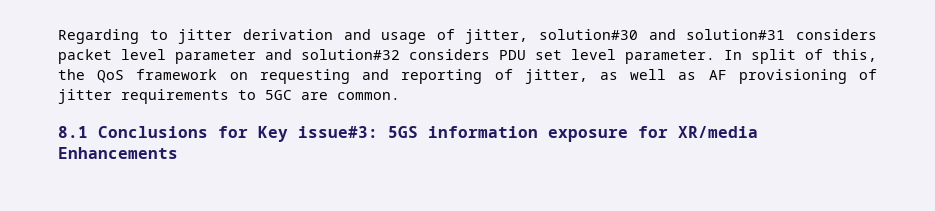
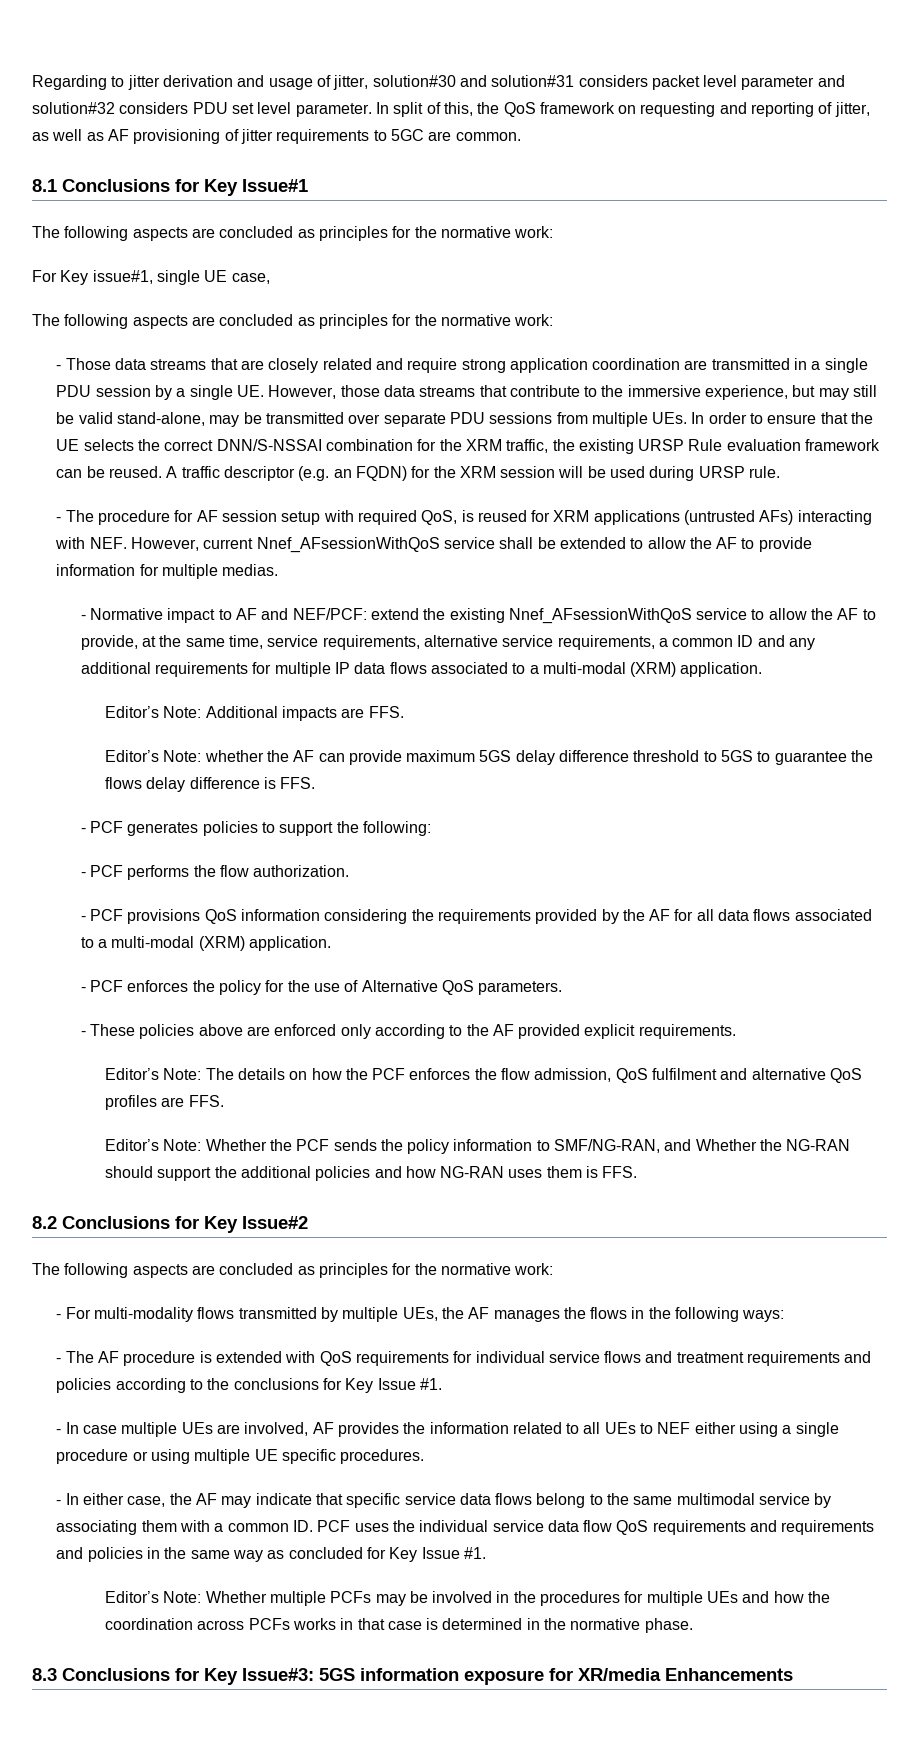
[298,126,378,138] issue#3: -> [242,179,308,192] [32,226,554,241] [32,270,270,285] [32,314,554,329] [56,358,868,373] [56,385,878,400] [56,412,874,427] [56,439,881,454] [56,466,781,481] [56,510,872,525] [55,537,812,553] [56,564,279,579] [80,608,876,624] [80,635,816,650] [80,662,763,677] [104,706,404,721] [104,750,874,765] [104,777,316,792] [80,821,431,836] [80,865,350,880] [80,909,872,924] [80,936,331,951] [80,980,563,995] [80,1024,736,1039] [104,1068,863,1083] [104,1095,224,1110] [104,1139,851,1154] [104,1166,638,1181] [32,1216,308,1233] [32,1263,554,1278] [56,1307,785,1322] [56,1351,872,1366] [56,1378,442,1393] [56,1422,839,1437] [56,1449,425,1464] [56,1493,832,1508] [56,1520,875,1535] [56,1547,486,1562] [104,1591,831,1606] [104,1618,693,1633] [32,1668,314,1685] Issue#1 // The following aspects are concluded as principles for the normative work: // For Key issue#1, single UE case, // The following aspects are concluded as principles for the normative work: // - Those data streams that are closely related and require strong application coordination are transmitted in a single PDU session by a single UE. However, those data streams that contribute to the immersive experience, but may still be valid stand-alone, may be transmitted over separate PDU sessions from multiple UEs. In order to ensure that the UE selects the correct DNN/S-NSSAI combination for the XRM traffic, the existing URSP Rule evaluation framework can be reused. A traffic descriptor (e.g. an FQDN) for the XRM session will be used during URSP rule. // - The procedure for AF session setup with required QoS, is reused for XRM applications (untrusted AFs) interacting with NEF. However, current Nnef_AFsessionWithQoS service shall be extended to allow the AF to provide information for multiple medias. // - Normative impact to AF and NEF/PCF: extend the existing Nnef_AFsessionWithQoS service to allow the AF to provide, at the same time, service requirements, alternative service requirements, a common ID and any additional requirements for multiple IP data flows associated to a multi-modal (XRM) application. // Editor’s Note: Additional impacts are FFS. // Editor’s Note: whether the AF can provide maximum 5GS delay difference threshold to 5GS to guarantee the flows delay difference is FFS. // - PCF generates policies to support the following: // - PCF performs the flow authorization. // - PCF provisions QoS information considering the requirements provided by the AF for all data flows associated to a multi-modal (XRM) application. // - PCF enforces the policy for the use of Alternative QoS parameters. // - These policies above are enforced only according to the AF provided explicit requirements. // Editor’s Note: The details on how the PCF enforces the flow admission, QoS fulfilment and alternative QoS profiles are FFS. // Editor’s Note: Whether the PCF sends the policy information to SMF/NG-RAN, and Whether the NG-RAN should support the additional policies and how NG-RAN uses them is FFS. // 8.2 Conclusions for Key Issue#2 // The following aspects are concluded as principles for the normative work: // - For multi-modality flows transmitted by multiple UEs, the AF manages the flows in the following ways: // - The AF procedure is extended with QoS requirements for individual service flows and treatment requirements and policies according to the conclusions for Key Issue #1. // - In case multiple UEs are involved, AF provides the information related to all UEs to NEF either using a single procedure or using multiple UE specific procedures. // - In either case, the AF may indicate that specific service data flows belong to the same multimodal service by associating them with a common ID. PCF uses the individual service data flow QoS requirements and requirements and policies in the same way as concluded for Key Issue #1. // Editor’s Note: Whether multiple PCFs may be involved in the procedures for multiple UEs and how the coordination across PCFs works in that case is determined in the normative phase. // 8.3 Conclusions for Key Issue#3:

